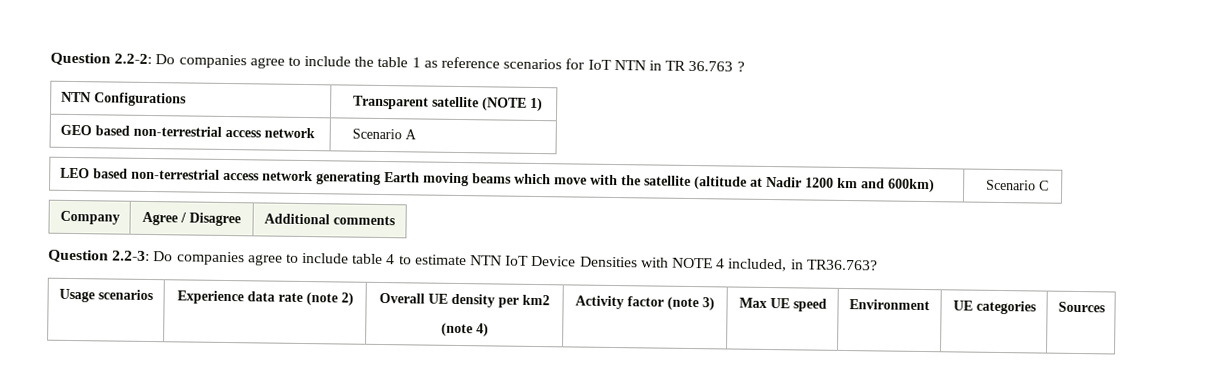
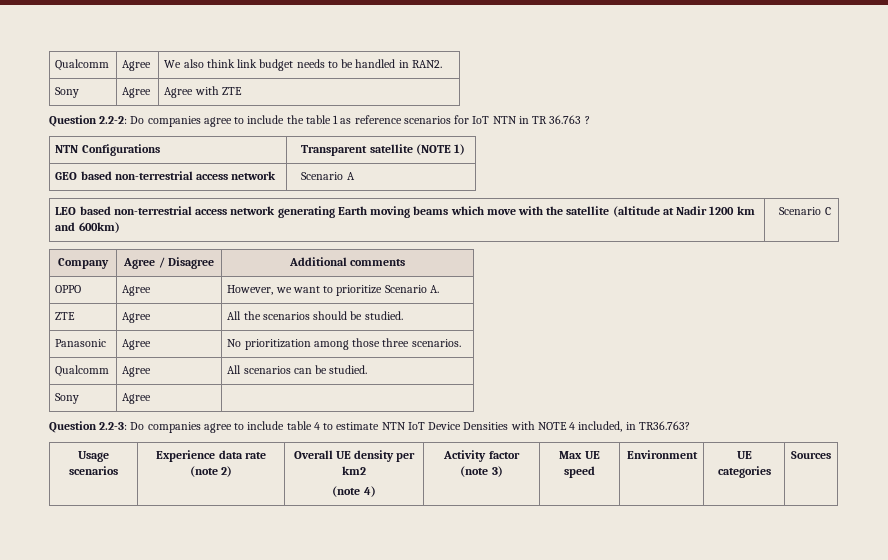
(50, 59) none -> [55,59,110,71] [122,60,152,71] [164,59,442,71] [55,87,80,98] [122,87,152,98] [164,86,242,98] Qualcomm | Agree | We also think link budget needs to be handled in RAN2. // Sony | Agree | Agree with ZTE //
(396, 220) none -> [55,285,82,293] [122,285,152,296] [227,285,439,296] [55,312,76,320] [122,312,152,323] [227,311,403,320] [55,339,107,347] [122,339,152,350] [227,338,461,350] [55,365,110,377] [122,366,152,377] [227,365,368,374] [55,393,80,404] [122,393,152,404] // OPPO | Agree | However, we want to prioritize Scenario A. // ZTE | Agree | All the scenarios should be studied. // Panasonic | Agree | No prioritization among those three scenarios. // Qualcomm | Agree | All scenarios can be studied. // Sony | Agree |

